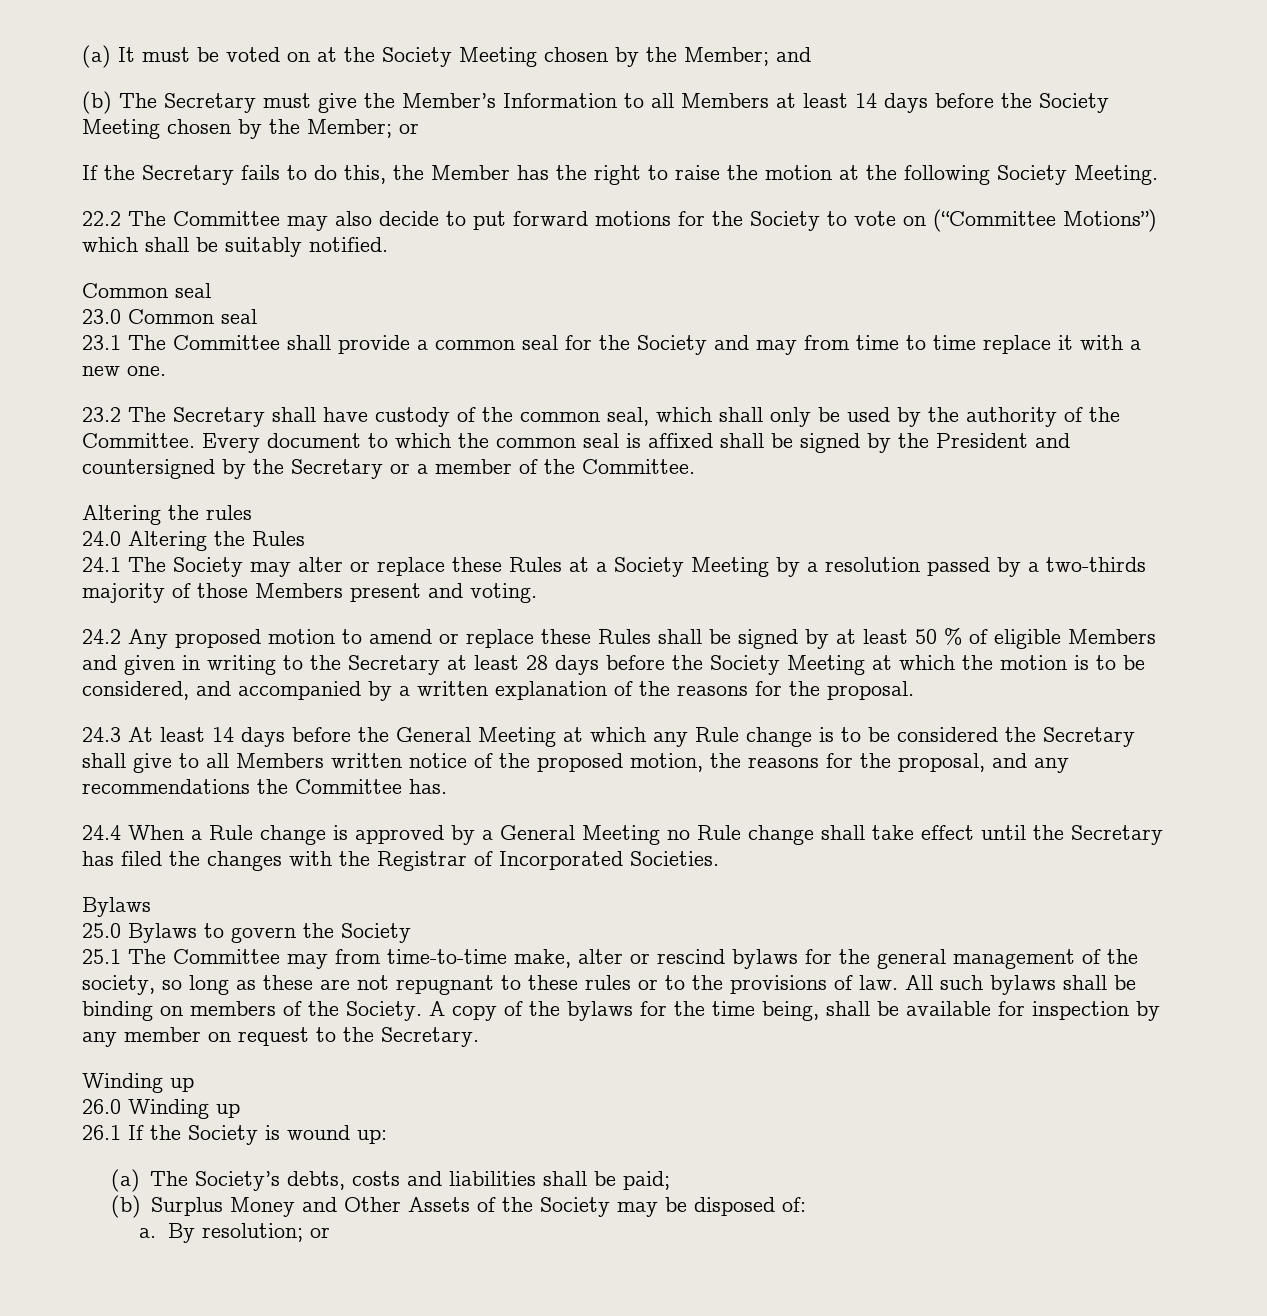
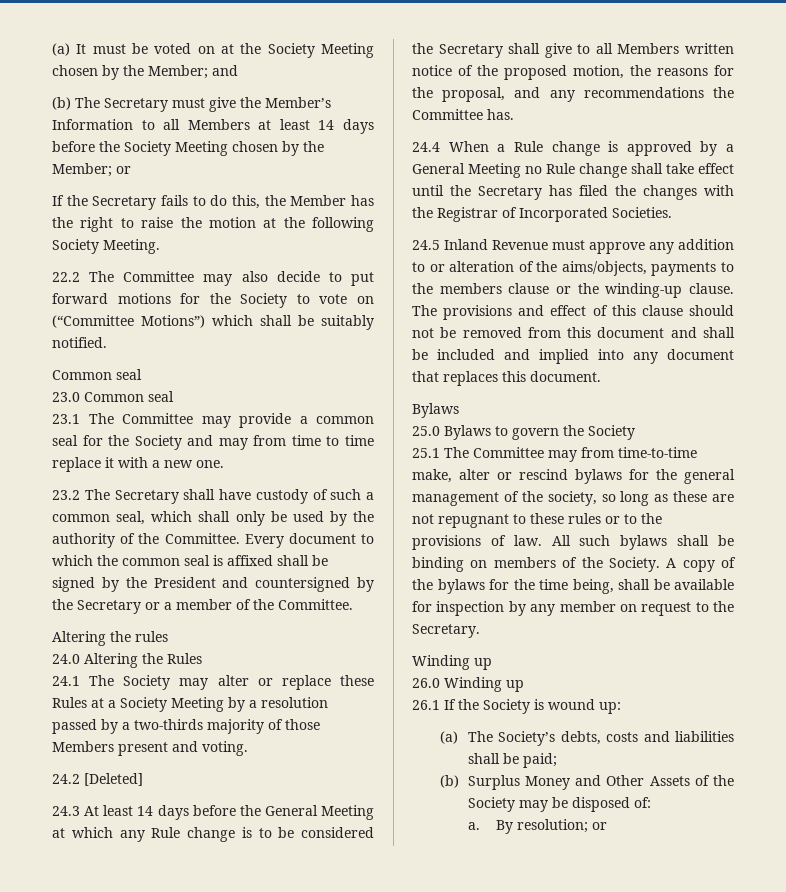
[287,335,331,350] shall -> [201,416,231,428] may
[482,407,513,422] the -> [330,489,374,500] such a
[128,627,1156,649] [82,655,1145,675] [82,681,914,701] Any proposed motion to amend or replace these Rules shall be signed by at least 50 % of eligible Members and given in writing to the Secretary at least 28 days before the Society Meeting at which the motion is to be considered, and accompanied by a written explanation of the reasons for the proposal. -> [84,773,143,786] [Deleted]
(719, 858) none -> [412,239,734,254] [412,261,734,276] [412,283,734,298] [412,305,734,320] [412,327,735,338] [412,349,734,364] [412,371,601,386] // 24.5 Inland Revenue must approve any addition to or alteration of the aims/objects, payments to the members clause or the winding-up clause. The provisions and effect of this clause should not be removed from this document and shall be included and implied into any document that replaces this document.

